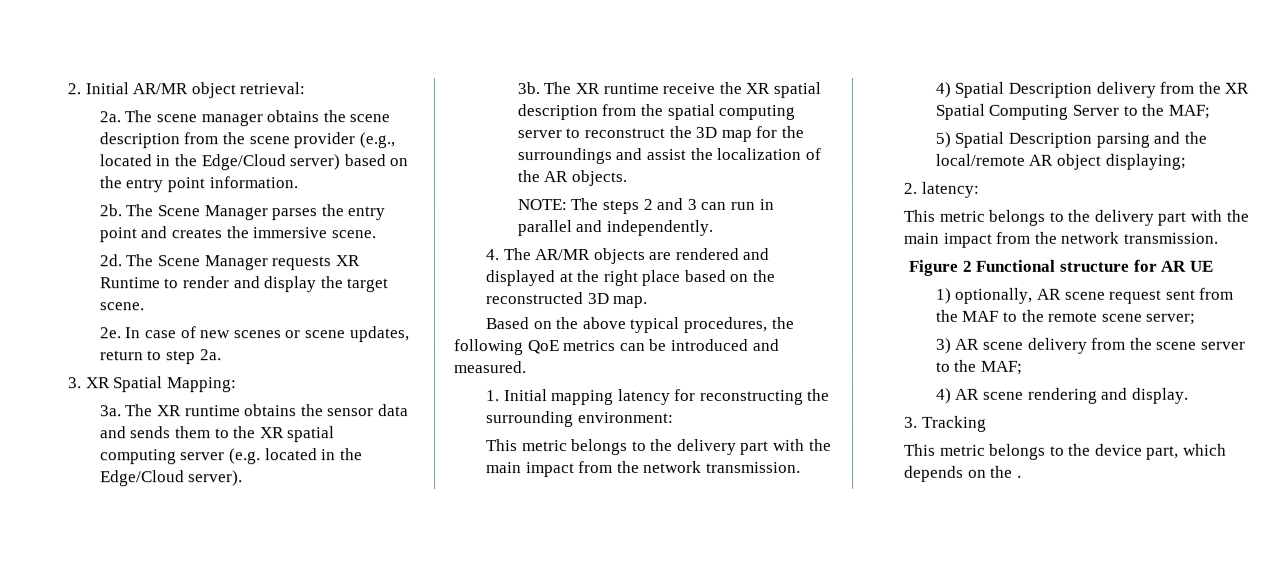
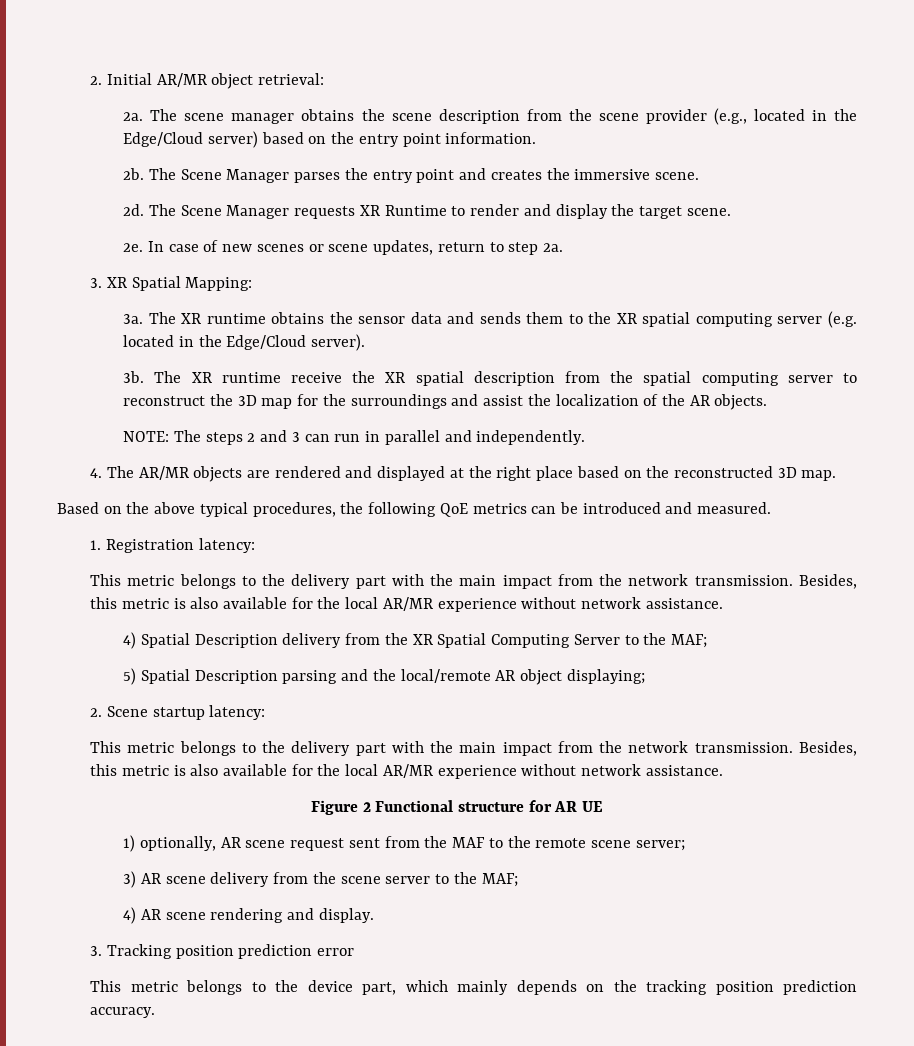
[503,388,831,406] [485,411,674,428] Initial mapping latency for reconstructing the surrounding environment: -> [105,538,255,553] Registration latency:
(801, 467) none -> [799,574,858,589] [90,597,723,612] Besides, this metric is also available for the local AR/MR experience without network assistance.
(917, 188) none -> [106,706,205,720] Scene startup
(1218, 238) none -> [799,741,858,756] [90,764,723,779] Besides, this metric is also available for the local AR/MR experience without network assistance.
(987, 423) none -> [175,944,355,959] position prediction error
(1228, 449) none -> [457,980,509,995] mainly
[1016,475,1022,478] . -> [646,980,857,995] [90,1007,156,1018] tracking position prediction accuracy.

